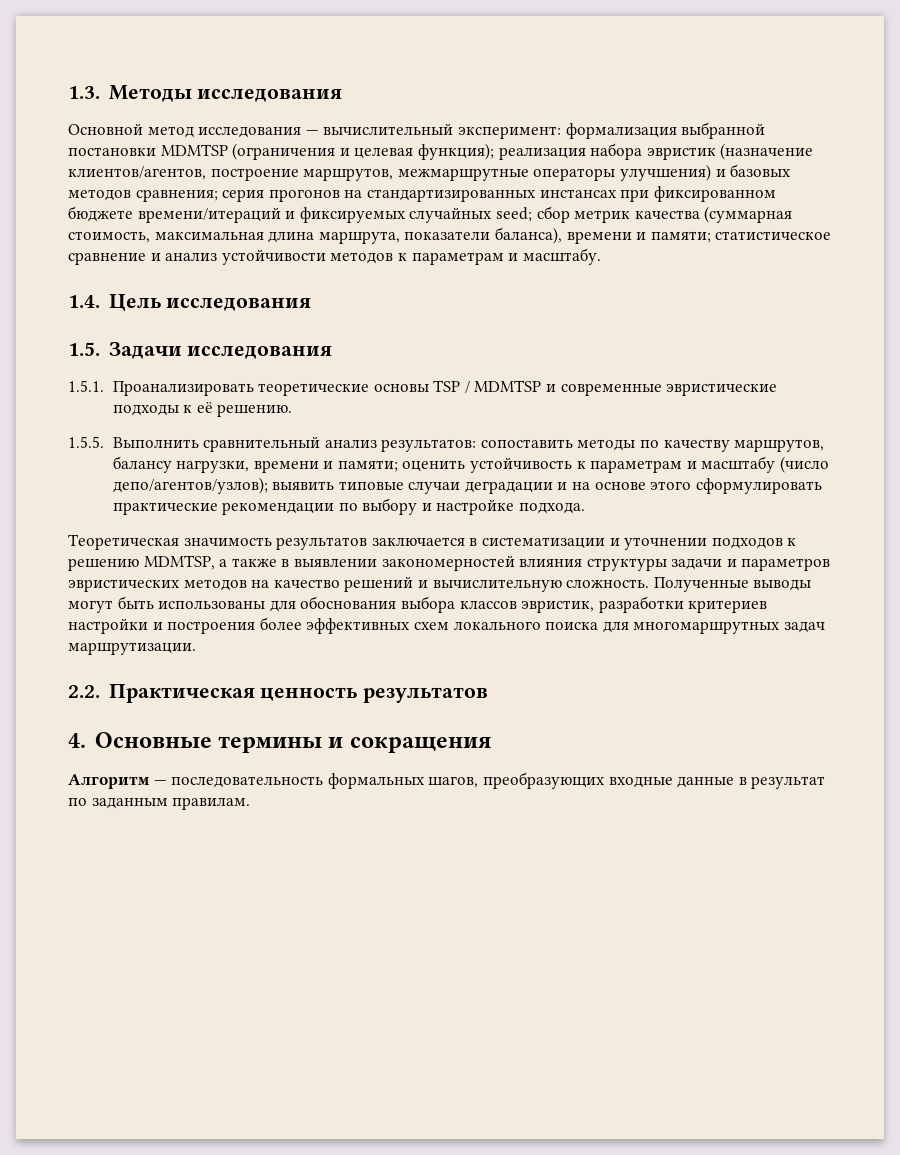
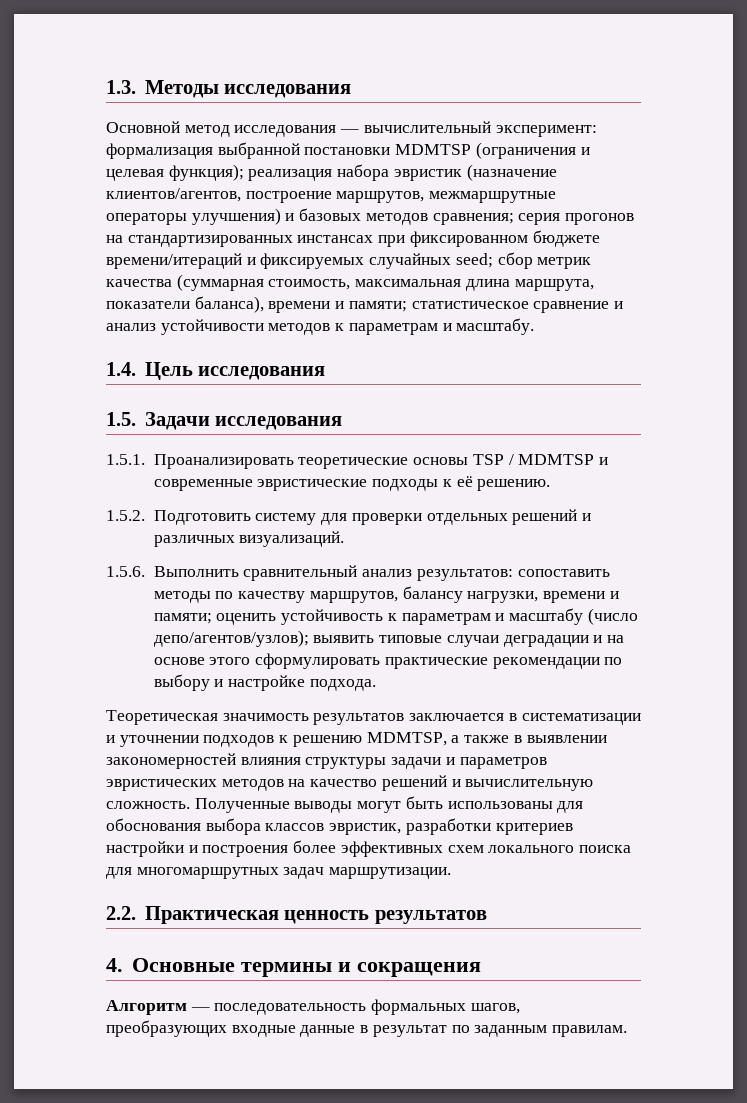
[68,436,104,448] 1.5.5. -> [106,509,592,525] [153,531,345,547] [106,566,145,577] 1.5.2. Подготовить систему для проверки отдельных решений и различных визуализаций. // 1.5.6.

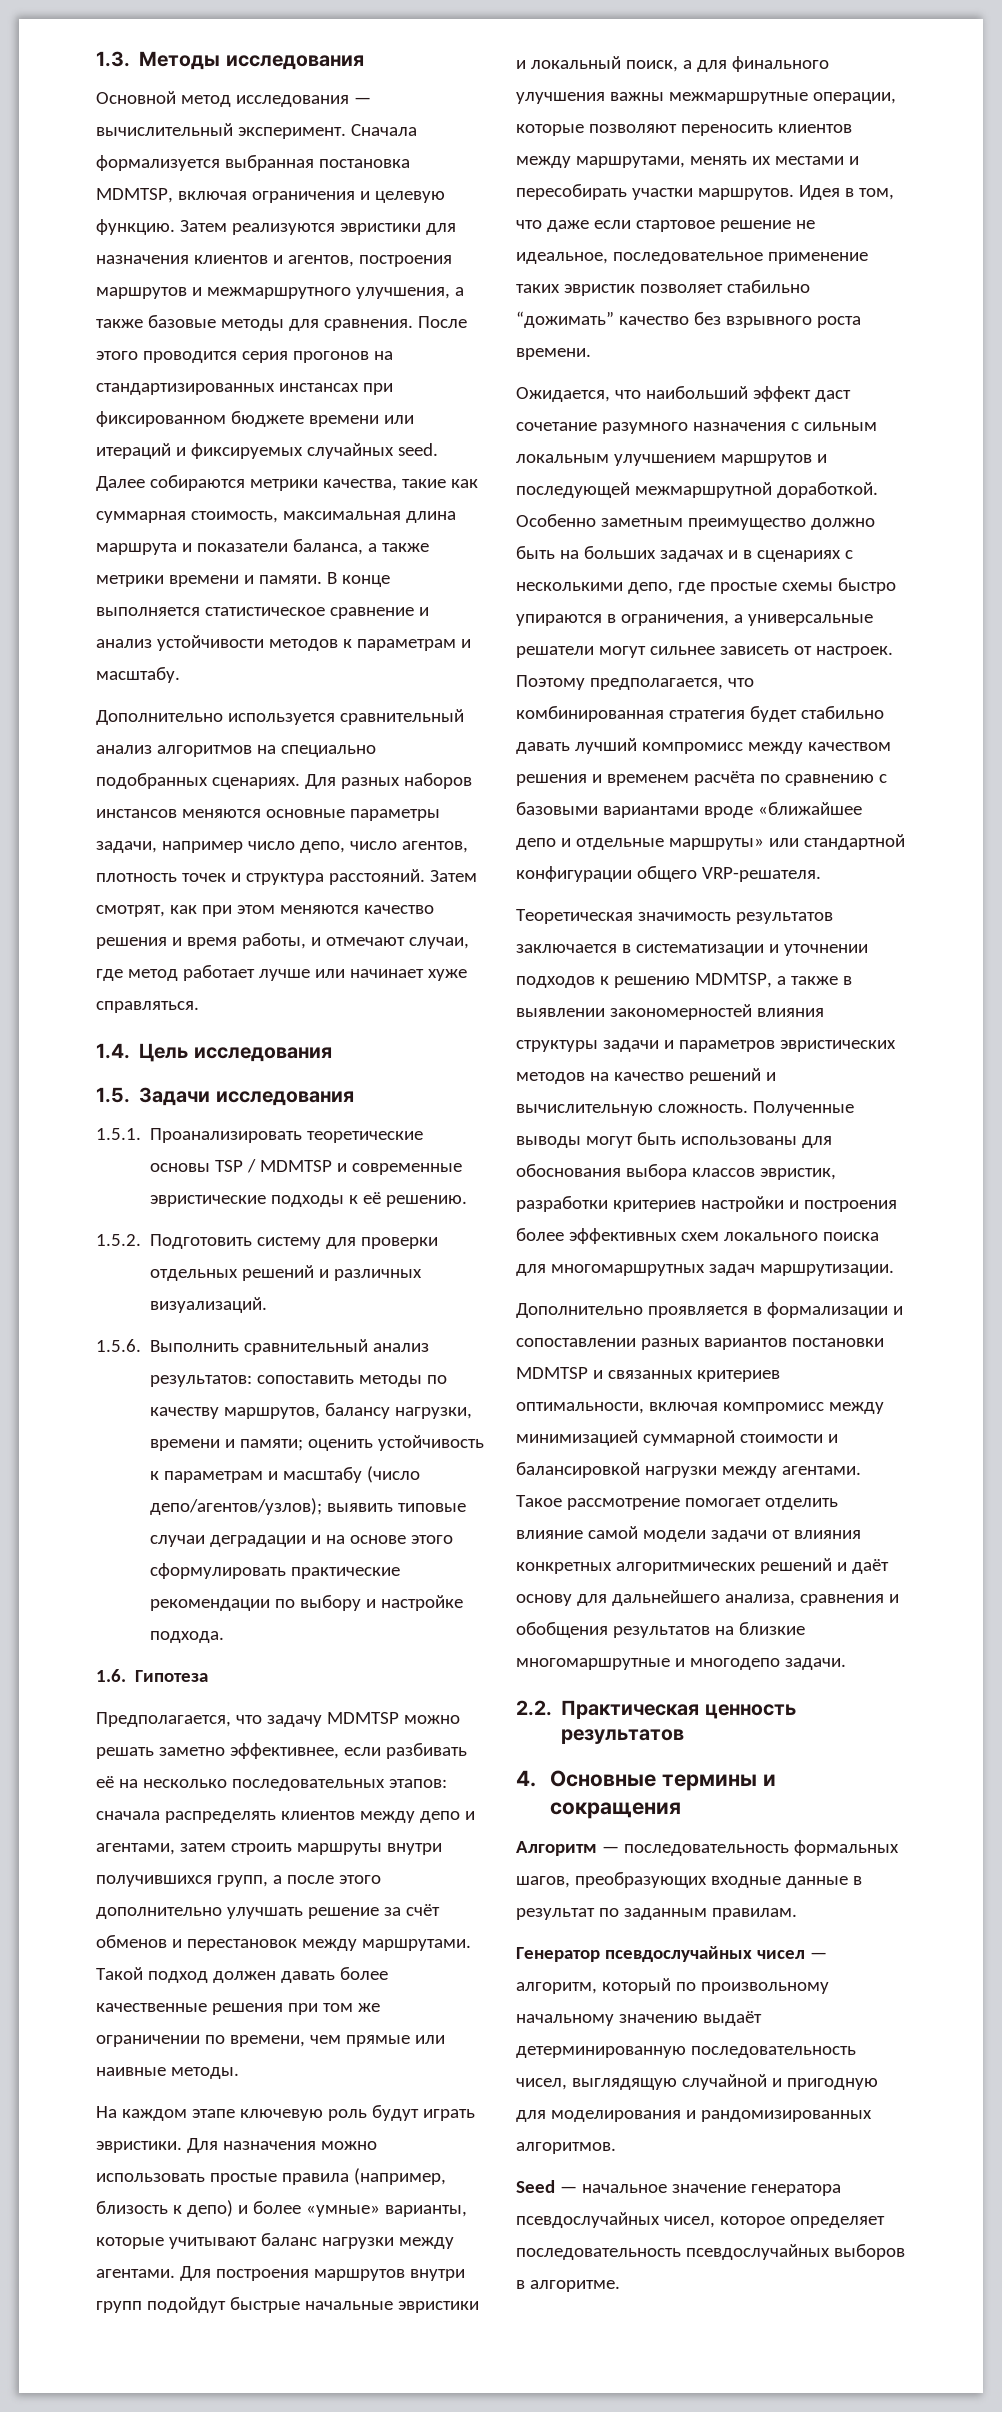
[495,125,597,137] [106,142,590,159] [106,164,557,181] [106,188,557,203] [106,208,514,225] эксперимент: формализация выбранной постановки MDMTSP (ограничения и целевая функция); реализация набора эвристик (назначение клиентов/агентов, построение маршрутов, межмаршрутные операторы улучшения) и базовых методов сравнения; -> [237,124,417,139] [96,155,410,171] [96,188,445,203] [96,219,456,235] [96,255,452,267] [96,287,464,299] [96,315,467,331] [96,351,237,363] эксперимент. Сначала формализуется выбранная постановка MDMTSP, включая ограничения и целевую функцию. Затем реализуются эвристики для назначения клиентов и агентов, построения маршрутов и межмаршрутного улучшения, а также базовые методы для сравнения. После этого проводится
[106,252,592,269] [106,274,594,291] [106,296,407,313] времени/итераций и фиксируемых случайных seed; сбор метрик качества (суммарная стоимость, максимальная длина маршрута, показатели баланса), времени и памяти; -> [308,415,414,427] [96,443,438,459] [96,475,478,491] [96,511,456,523] [96,539,429,555] [96,572,390,587] [96,607,200,616] времени или итераций и фиксируемых случайных seed. Далее собираются метрики качества, такие как суммарная стоимость, максимальная длина маршрута и показатели баланса, а также метрики времени и памяти. В конце выполняется
(535, 326) none -> [96,709,464,725] [96,745,376,757] [96,773,472,789] [96,809,440,821] [96,841,468,853] [96,869,477,885] [96,905,434,917] [96,933,469,949] [96,965,467,981] [96,1001,199,1013] // Дополнительно используется сравнительный анализ алгоритмов на специально подобранных сценариях. Для разных наборов инстансов меняются основные параметры задачи, например число депо, число агентов, плотность точек и структура расстояний. Затем смотрят, как при этом меняются качество решения и время работы, и отмечают случаи, где метод работает лучше или начинает хуже справляться.
(376, 685) none -> [96,1669,209,1682] [96,1712,460,1727] [96,1743,467,1759] [96,1776,447,1791] [96,1811,475,1823] [96,1843,442,1855] [96,1875,381,1887] [96,1904,440,1919] [96,1935,471,1951] [96,1967,388,1983] [96,2003,380,2015] [96,2035,445,2047] [96,2067,239,2079] [96,2105,475,2121] [96,2138,377,2153] [96,2168,446,2185] [96,2200,467,2217] [96,2233,454,2249] [96,2266,465,2281] [96,2297,479,2313] [516,56,829,72] [516,92,896,104] [516,124,852,136] [516,156,859,168] [516,184,894,200] [516,220,815,232] [516,252,868,264] [516,280,810,296] [516,311,861,328] [516,348,591,360] [516,386,851,402] [516,422,877,434] [516,454,827,466] [516,482,878,498] [516,514,875,530] [516,546,853,562] [516,578,896,594] [516,614,873,626] [516,646,893,658] [516,675,754,690] [516,706,884,722] [516,738,891,754] [516,771,887,786] [516,802,862,818] [516,834,905,850] [516,866,821,882] // 1.6. Гипотеза // Предполагается, что задачу MDMTSP можно решать заметно эффективнее, если разбивать её на несколько последовательных этапов: сначала распределять клиентов между депо и агентами, затем строить маршруты внутри получившихся групп, а после этого дополнительно улучшать решение за счёт обменов и перестановок между маршрутами. Такой подход должен давать более качественные решения при том же ограничении по времени, чем прямые или наивные методы. // На каждом этапе ключевую роль будут играть эвристики. Для назначения можно использовать простые правила (например, близость к депо) и более «умные» варианты, которые учитывают баланс нагрузки между агентами. Для построения маршрутов внутри групп подойдут быстрые начальные эвристики и локальный поиск, а для финального улучшения важны межмаршрутные операции, которые позволяют переносить клиентов между маршрутами, менять их местами и пересобирать участки маршрутов. Идея в том, что даже если стартовое решение не идеальное, последовательное применение таких эвристик позволяет стабильно “дожимать” качество без взрывного роста времени. // Ожидается, что наибольший эффект даст сочетание разумного назначения с сильным локальным улучшением маршрутов и последующей межмаршрутной доработкой. Особенно заметным преимущество должно быть на больших задачах и в сценариях с несколькими депо, где простые схемы быстро упираются в ограничения, а универсальные решатели могут сильнее зависеть от настроек. Поэтому предполагается, что комбинированная стратегия будет стабильно давать лучший компромисс между качеством решения и временем расчёта по сравнению с базовыми вариантами вроде «ближайшее депо и отдельные маршруты» или стандартной конфигурации общего VRP-решателя.
(452, 873) none -> [516,1302,903,1318] [516,1338,884,1350] [516,1367,780,1382] [516,1402,884,1414] [516,1430,838,1446] [516,1462,861,1478] [516,1495,838,1510] [516,1526,861,1542] [516,1558,889,1574] [516,1590,899,1606] [516,1622,805,1638] [516,1658,846,1670] // Дополнительно проявляется в формализации и сопоставлении разных вариантов постановки MDMTSP и связанных критериев оптимальности, включая компромисс между минимизацией суммарной стоимости и балансировкой нагрузки между агентами. Такое рассмотрение помогает отделить влияние самой модели задачи от влияния конкретных алгоритмических решений и даёт основу для дальнейшего анализа, сравнения и обобщения результатов на близкие многомаршрутные и многодепо задачи.
(628, 1031) none -> [516,1946,827,1962] [516,1978,829,1994] [516,2011,762,2026] [516,2046,856,2058] [516,2074,878,2090] [516,2110,872,2122] [516,2142,616,2154] [516,2180,841,2196] [516,2212,885,2228] [516,2244,905,2260] [516,2280,620,2292] // Генератор псевдослучайных чисел — алгоритм, который по произвольному начальному значению выдаёт детерминированную последовательность чисел, выглядящую случайной и пригодную для моделирования и рандомизированных алгоритмов. // Seed — начальное значение генератора псевдослучайных чисел, которое определяет последовательность псевдослучайных выборов в алгоритме.

